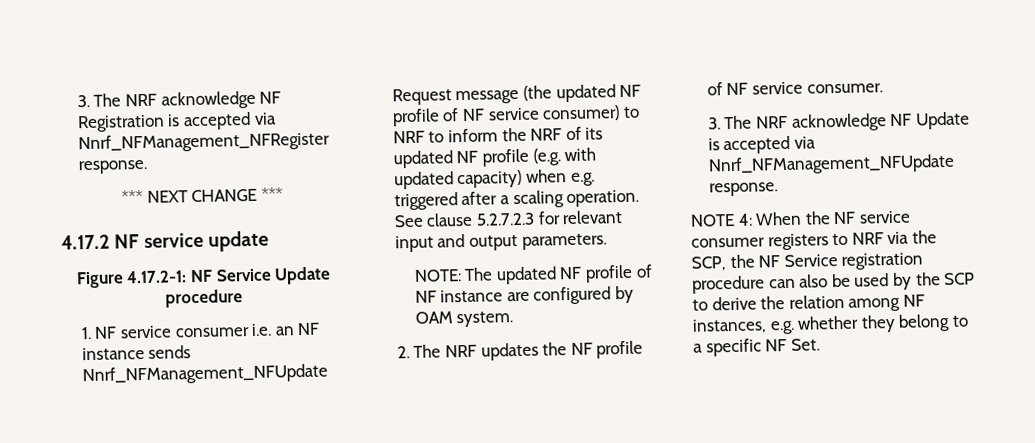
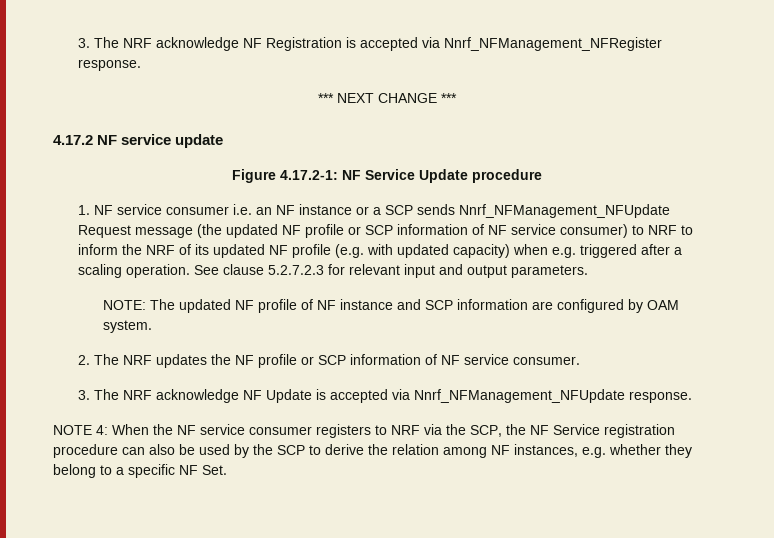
(145, 353) none -> [355,205,413,215] or a SCP
(440, 117) none -> [347,224,468,235] or SCP information
(504, 296) none -> [396,299,528,310] and SCP information
(644, 349) none -> [300,354,421,365] or SCP information

